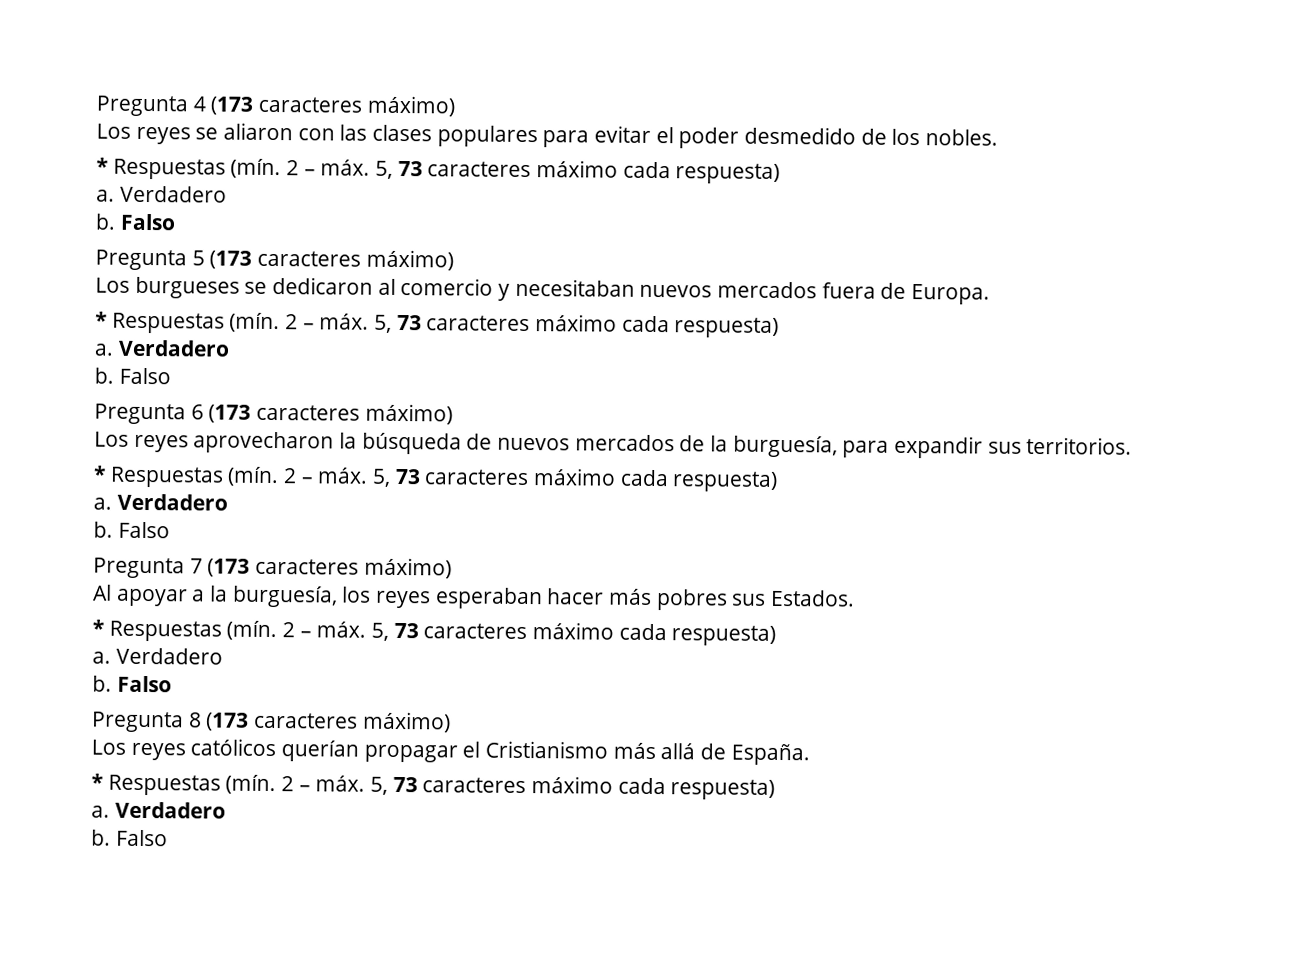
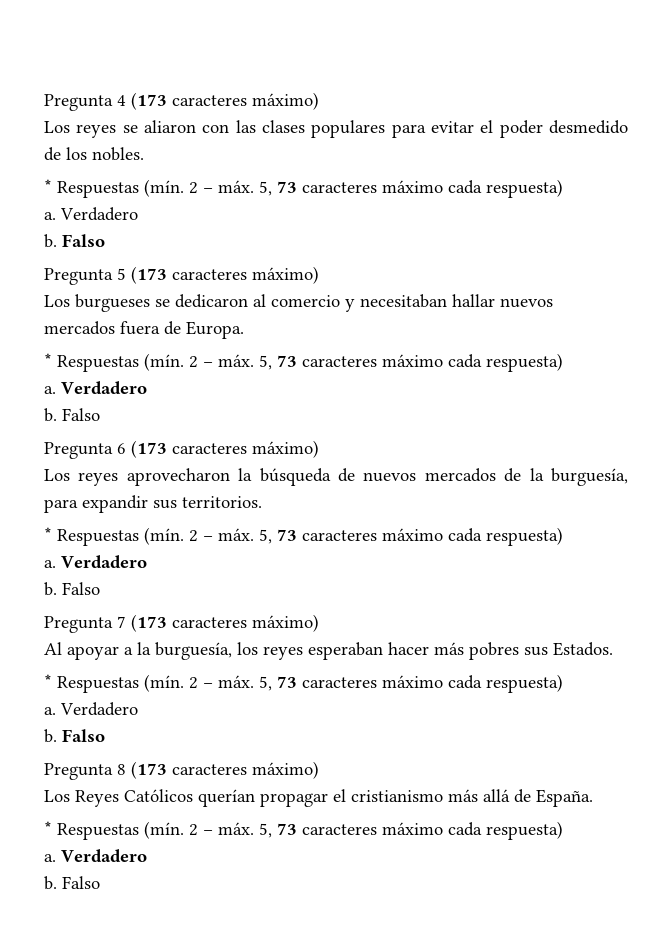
(635, 287) none -> [452,294,495,307] hallar
[130,738,277,761] reyes católicos -> [75,789,193,807] Reyes Católicos
[485,740,609,759] Cristianismo -> [351,790,443,802] cristianismo

